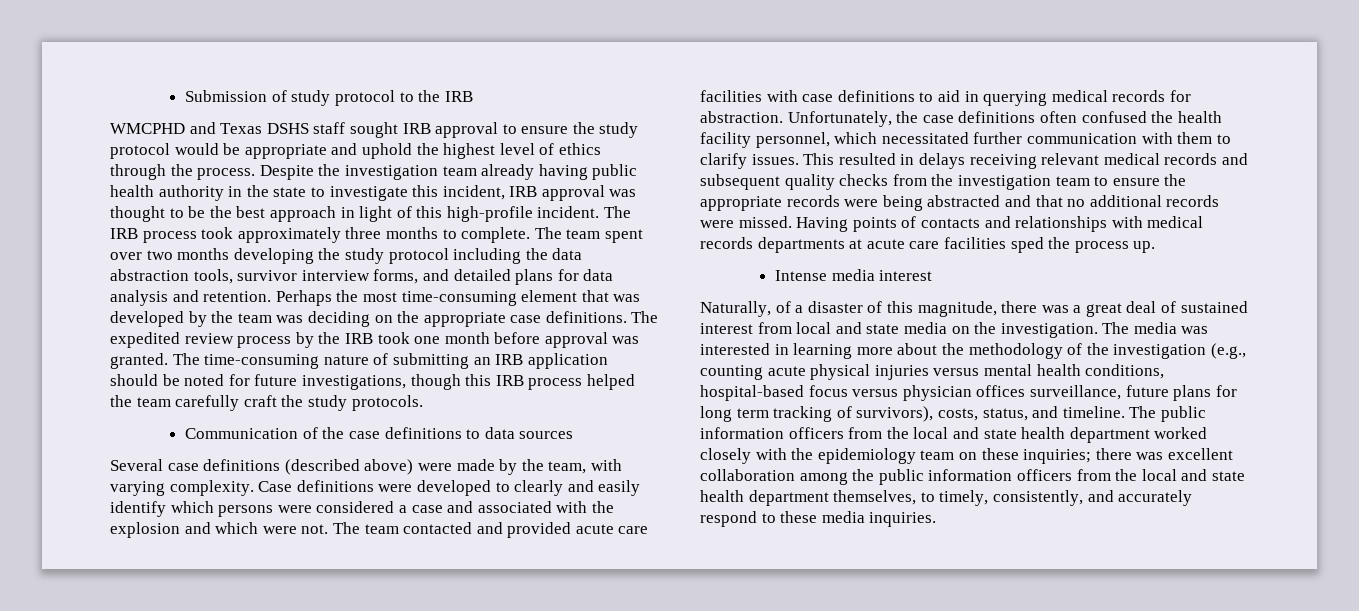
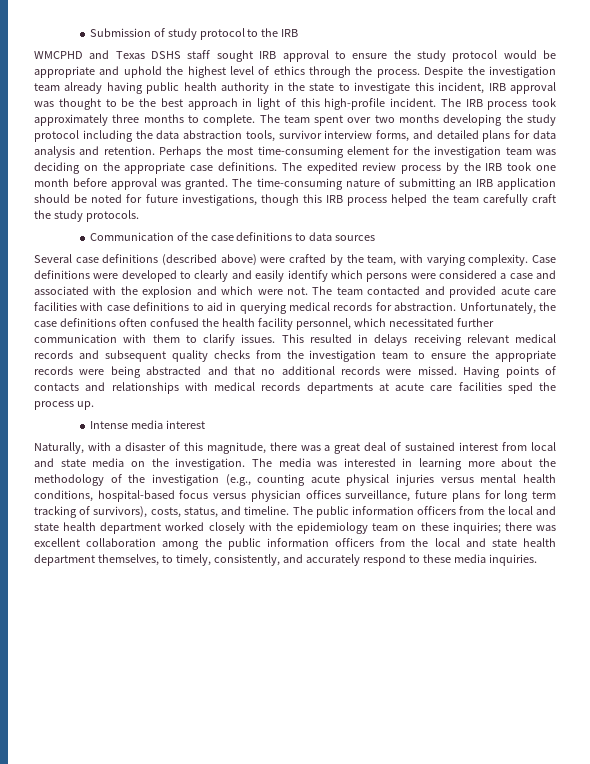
[581,290,641,302] [110,311,234,327] that was developed by the -> [393,146,502,158] for the investigation
[456,459,495,471] made -> [289,254,327,263] crafted
[775,301,791,313] of -> [87,442,111,451] with

